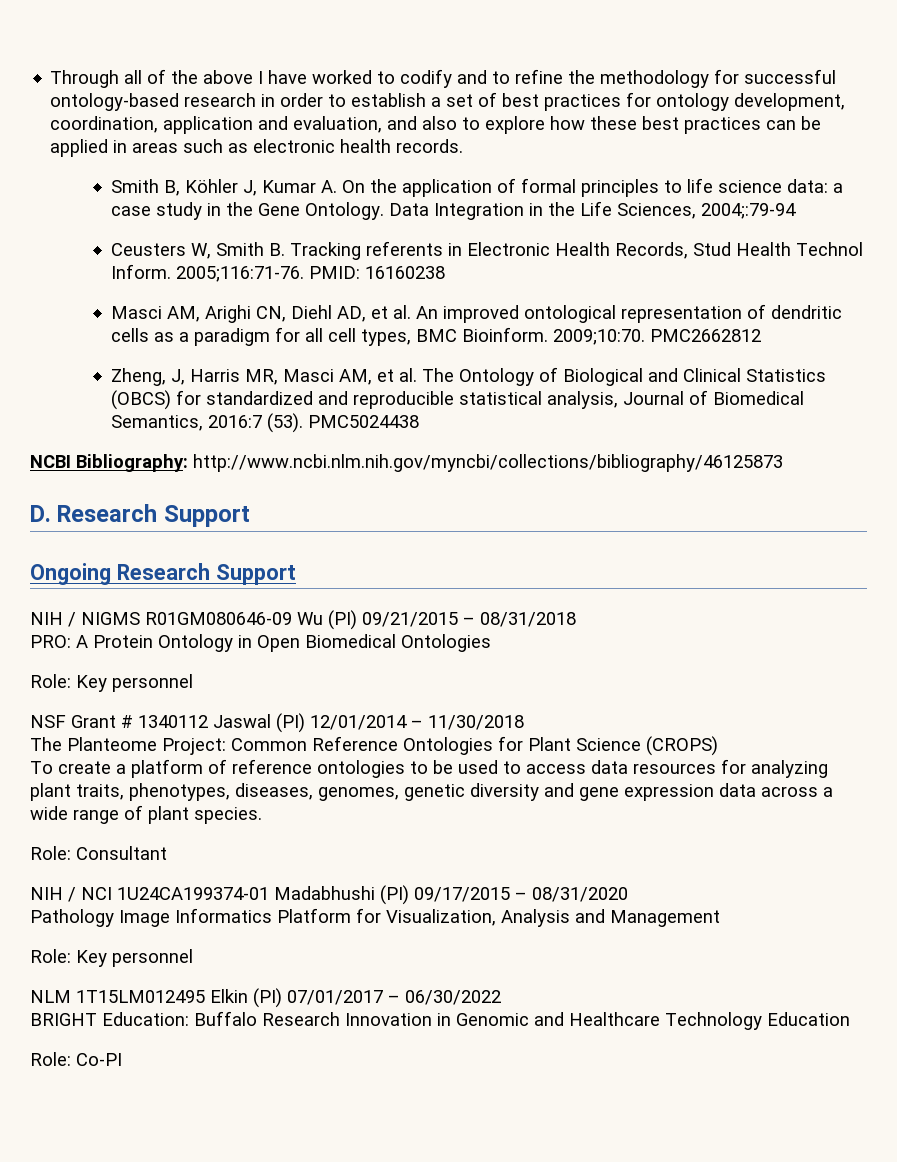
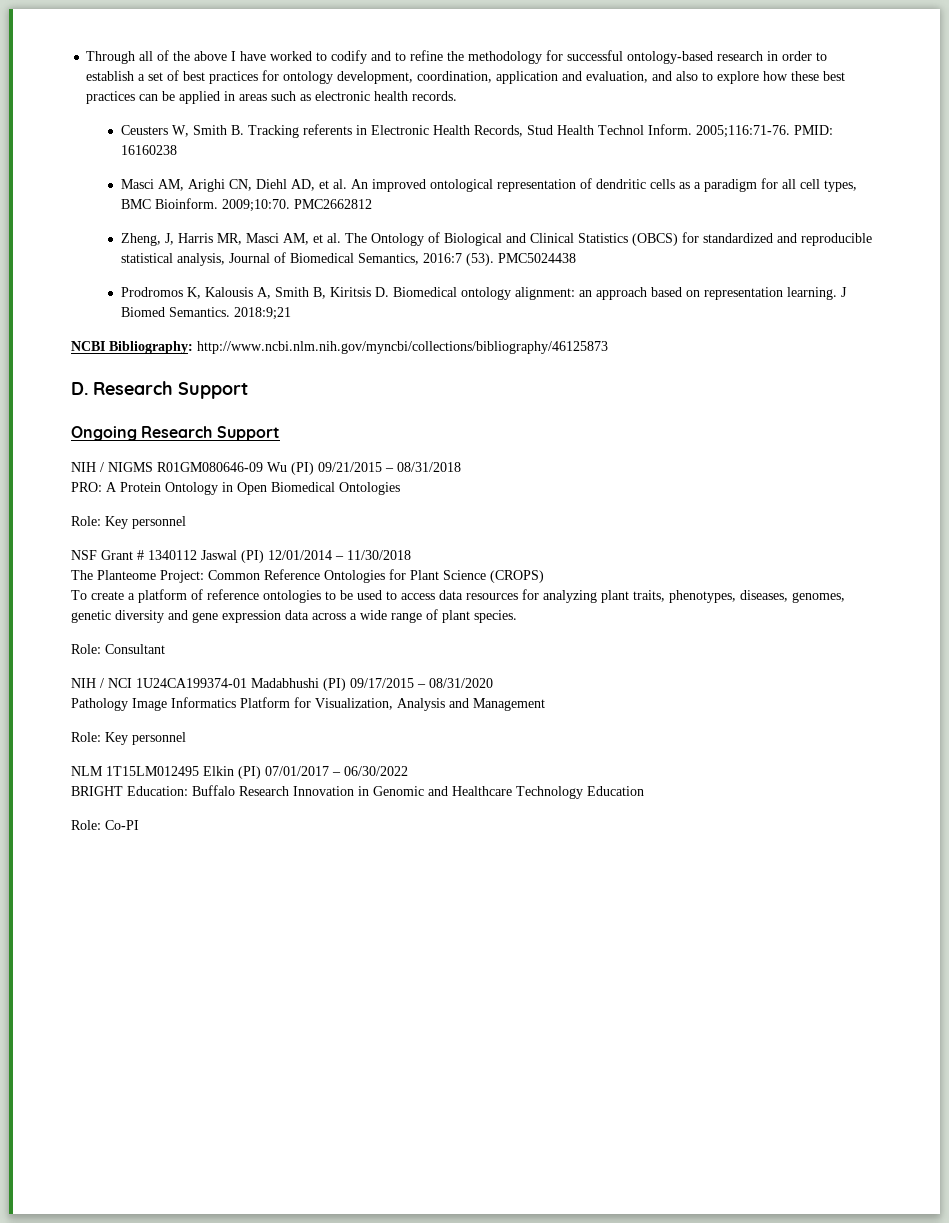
[110,178,843,197] [110,201,796,220] // Smith B, Köhler J, Kumar A. On the application of formal principles to life science data: a case study in the Gene Ontology. Data Integration in the Life Sciences, 2004;:79-94 -> (458, 96) none
(419, 421) none -> [120,287,847,300] [120,307,291,320] // Prodromos K, Kalousis A, Smith B, Kiritsis D. Biomedical ontology alignment: an approach based on representation learning. J Biomed Semantics. 2018:9;21

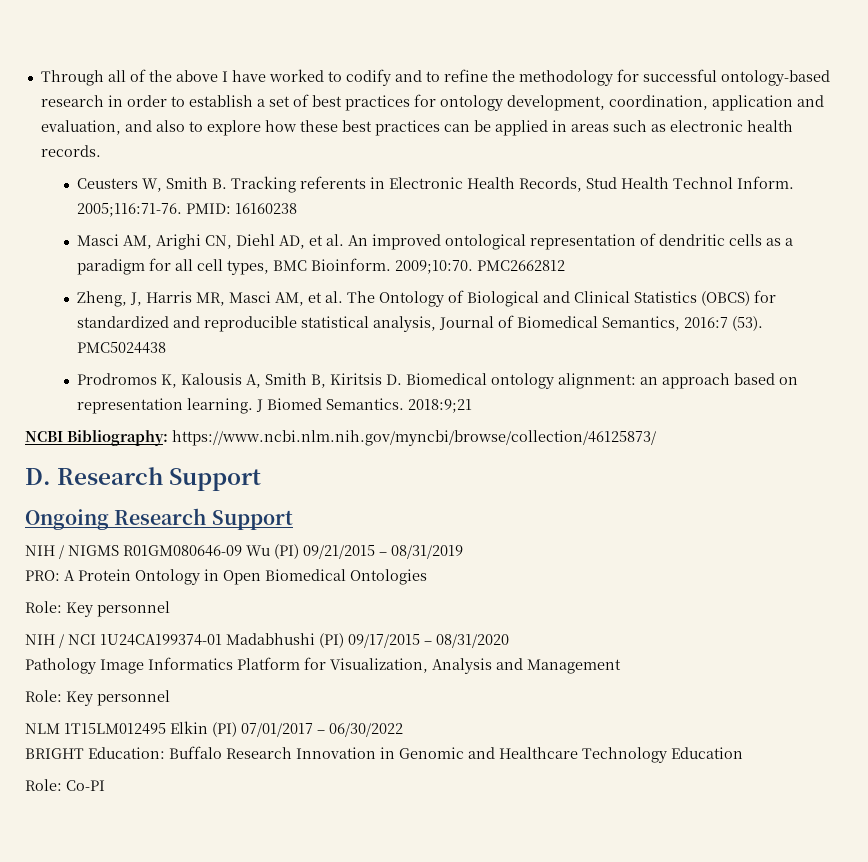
[197,341,608,354] http://www.ncbi.nlm.nih.gov/myncbi/collections/bibliography/46125873 -> [172,430,656,446] https://www.ncbi.nlm.nih.gov/myncbi/browse/collection/46125873/
[397,462,461,472] 08/31/2018 -> [391,545,463,559] 08/31/2019
[71,550,411,563] [71,569,544,583] [71,589,845,603] [71,609,517,623] [71,644,165,654] // NSF Grant # 1340112 Jaswal (PI) 12/01/2014 – 11/30/2018 // The Planteome Project: Common Reference Ontologies for Plant Science (CROPS) // To create a platform of reference ontologies to be used to access data resources for analyzing plant traits, phenotypes, diseases, genomes, genetic diversity and gene expression data across a wide range of plant species. // Role: Consultant -> (170, 609) none

